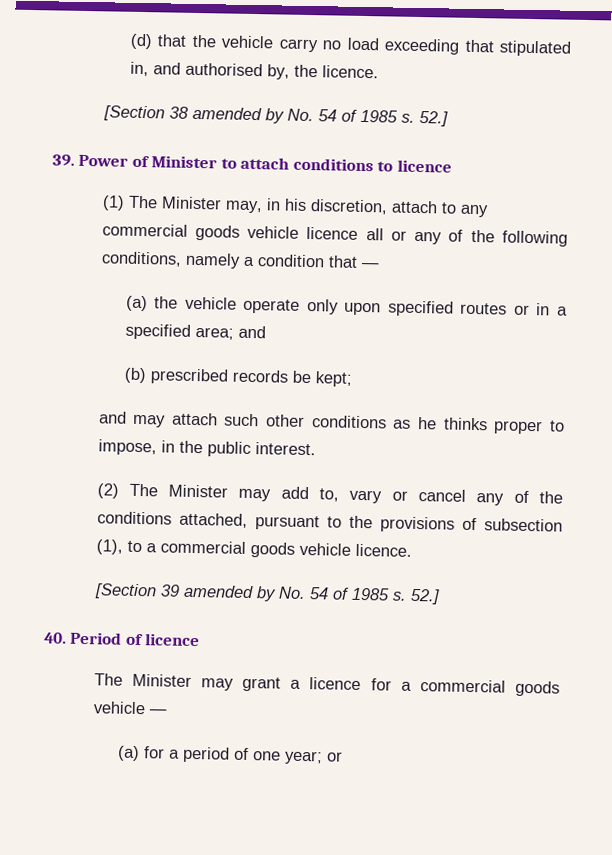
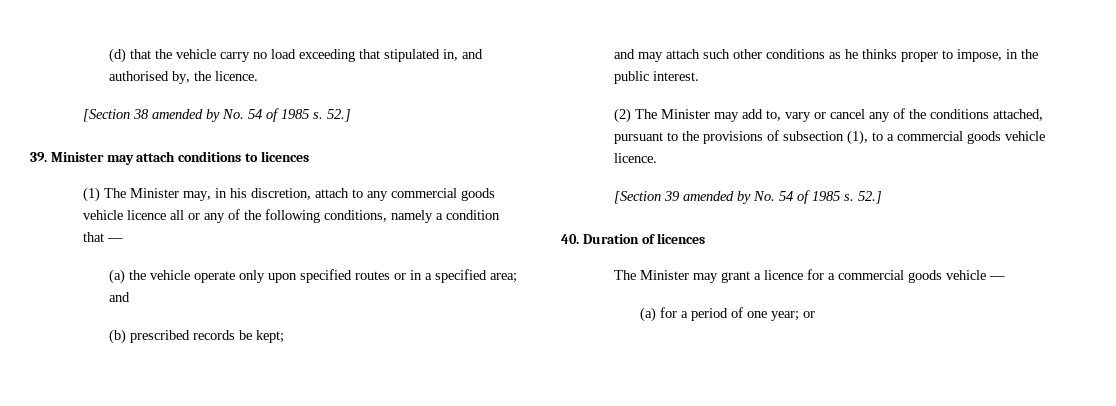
[78,154,237,169] Power of Minister to -> [50,152,134,165] Minister may
[396,159,452,173] licence -> [260,151,309,162] licences
[70,631,201,647] Period of licence -> [582,233,706,244] Duration of licences

